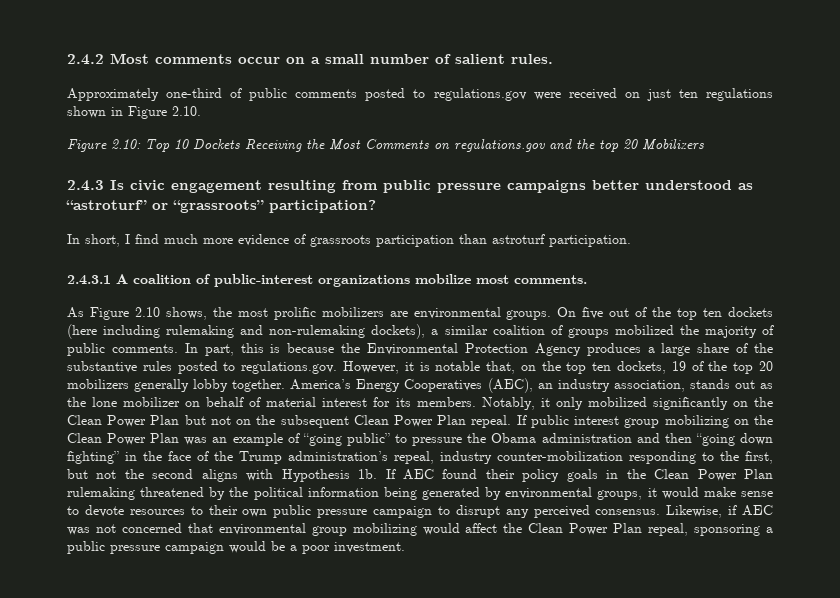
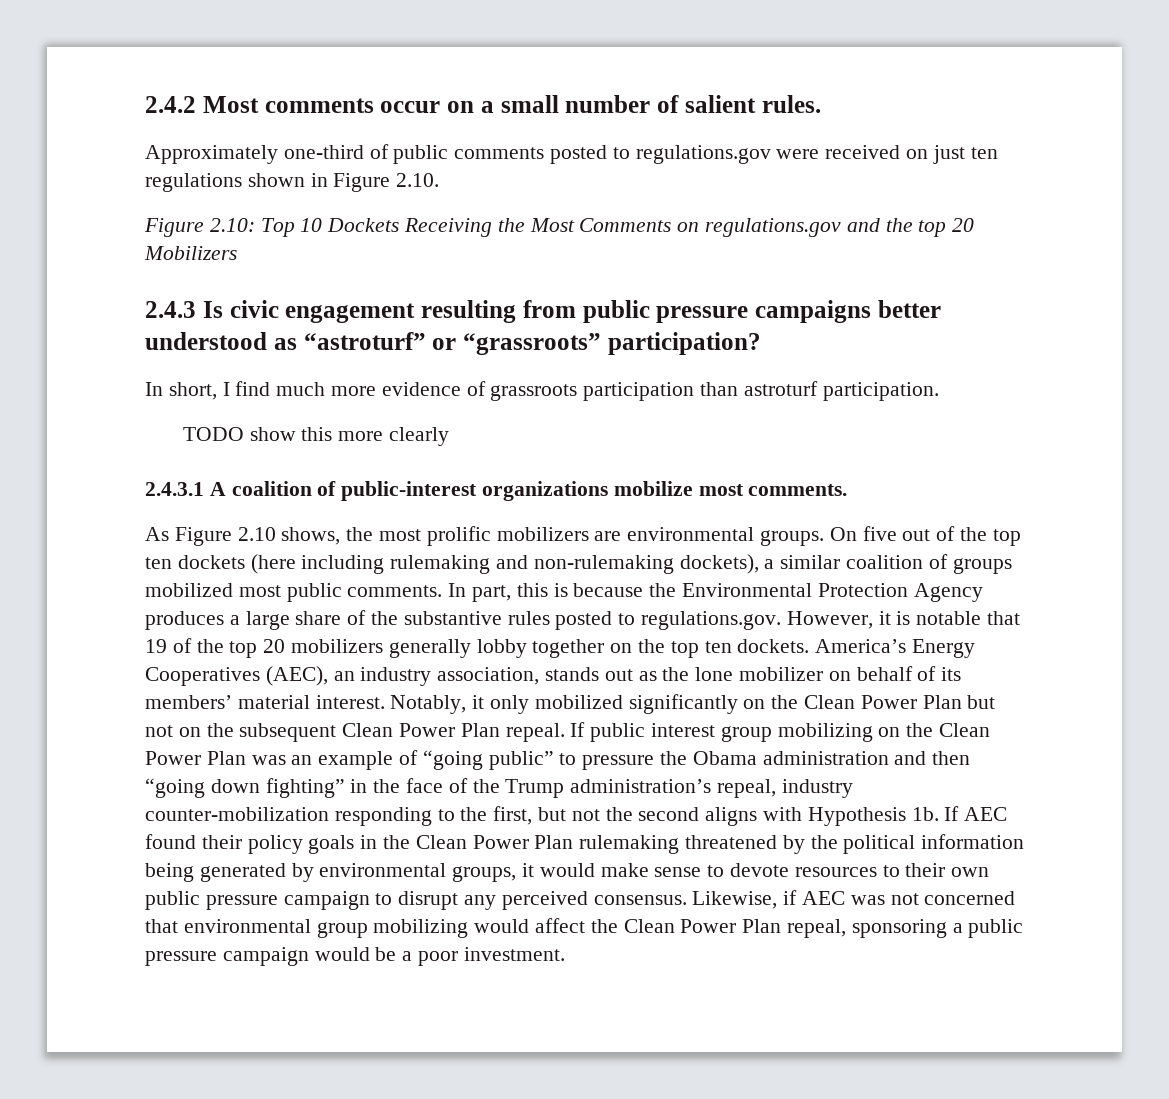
(631, 241) none -> [182,427,449,446] // TODO show this more clearly
[679,325,774,338] the majority of -> [238,585,281,597] most
[486,361,667,374] that, on the top ten dockets, -> [987,611,1021,625] that
[232,379,286,392] together. -> [532,639,810,658] together on the top ten dockets.
[266,397,476,407] material interest for its members. -> [941,667,962,681] [145,695,385,709] its members’ material interest.

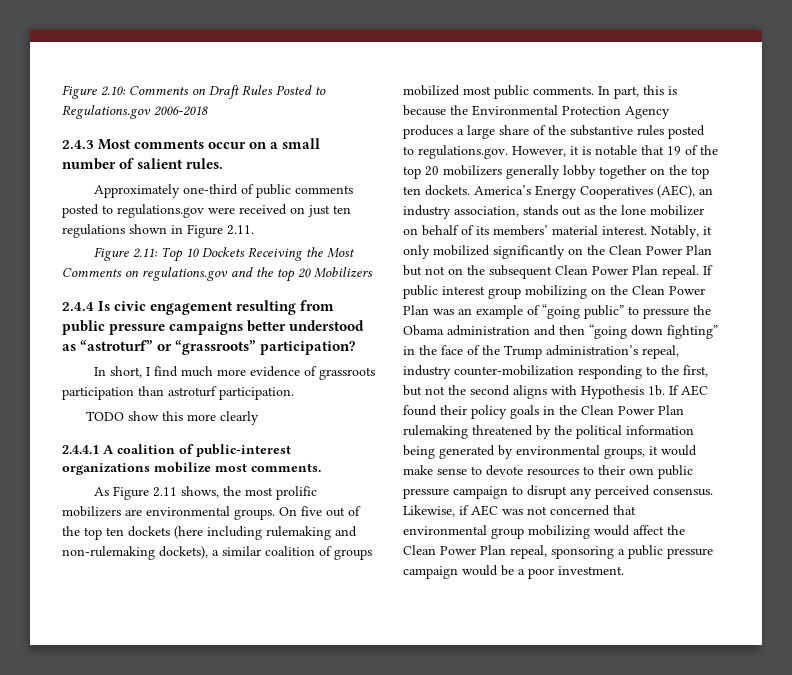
[145,96,196,113] 2.4.2 -> [62,85,326,99] [62,105,208,119] [62,140,94,149] Figure 2.10: Comments on Draft Rules Posted to Regulations.gov 2006-2018 // 2.4.3
[396,173,440,187] [144,218,255,237] 2.10. // Figure 2.10: -> [227,225,254,235] [93,247,158,261] 2.11. // Figure 2.11:
[145,301,196,318] 2.4.3 -> [62,302,94,311] 2.4.4
[145,482,204,496] 2.4.3.1 -> [62,445,99,454] 2.4.4.1
[237,527,276,541] 2.10 -> [152,487,177,497] 2.11

